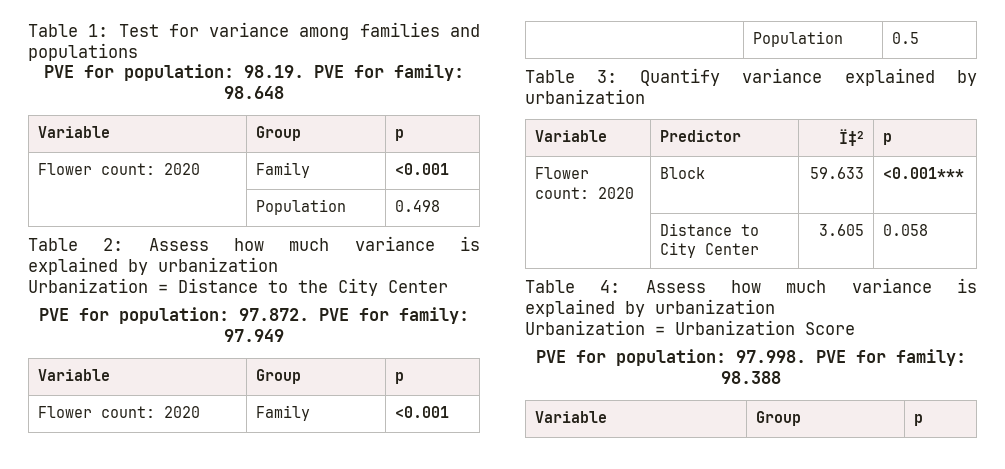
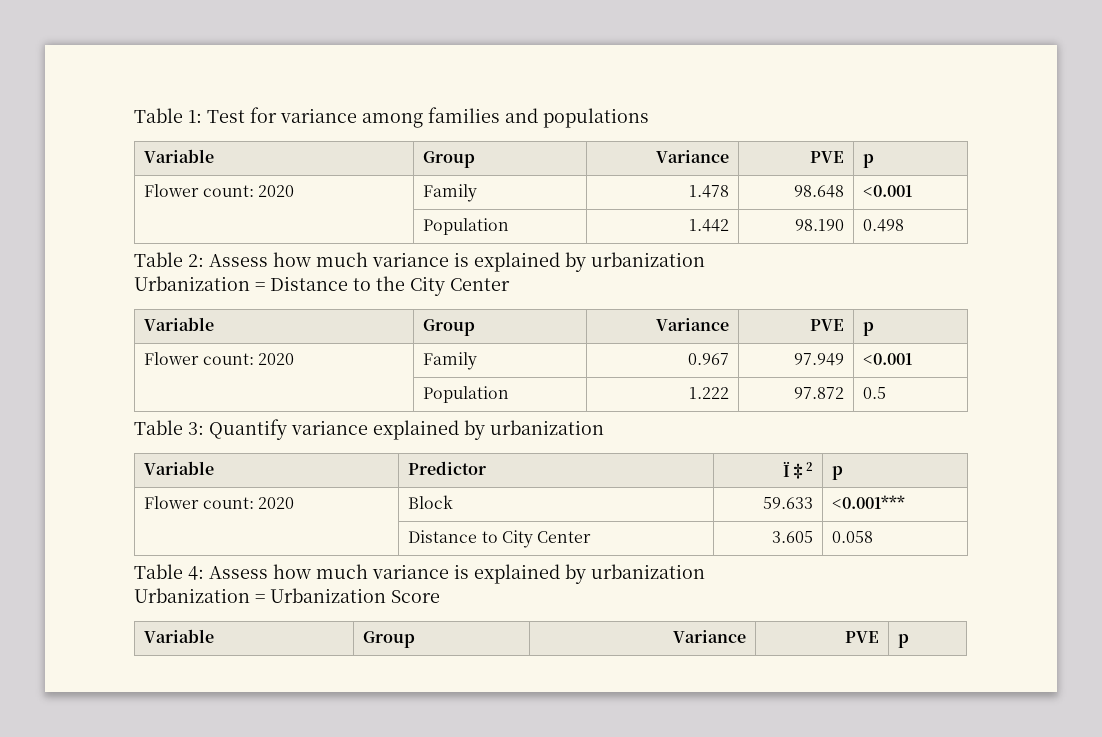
[44,64,464,81] [224,86,284,99] [38,126,111,138] [256,126,302,141] [395,129,405,141] [38,163,201,175] [256,162,311,178] [395,163,450,175] [256,199,347,215] // PVE for population: 98.19. PVE for family: 98.648 // Variable | Group | p // Flower count: 2020 | Family | <0.001 // | Population -> [144,149,215,163] [423,151,476,168] [655,150,729,163] [809,151,844,163] [863,154,875,168] [144,184,295,197] [423,184,478,202] [688,185,729,198] [793,185,844,198] [863,185,913,197] [423,218,510,235] [688,219,729,232] [794,219,844,231] // Variable | Group | Variance | PVE | p // Flower count: 2020 | Family | 1.478 | 98.648 | <0.001 // | Population | 1.442 | 98.190
[39,307,469,324] [224,329,284,342] [38,369,111,381] [256,369,302,384] [395,372,405,384] [38,406,201,418] [256,405,311,421] [395,406,450,418] [753,31,844,47] // PVE for population: 97.872. PVE for family: 97.949 // Variable | Group | p // Flower count: 2020 | Family | <0.001 // | Population -> [144,317,215,331] [423,319,476,336] [655,318,729,331] [809,319,844,331] [863,322,875,336] [144,352,295,365] [423,352,478,370] [687,353,729,365] [793,353,844,366] [863,353,913,365] [423,386,510,403] [688,387,729,399] [793,387,844,399] // Variable | Group | Variance | PVE | p // Flower count: 2020 | Family | 0.967 | 97.949 | <0.001 // | Population | 1.222 | 97.872
[536,349,966,366] [721,371,781,384] [535,411,608,423] [756,411,802,426] // PVE for population: 97.998. PVE for family: 98.388 // Variable | Group -> [144,629,215,643] [363,631,416,648] [672,630,746,643] [844,631,879,643] // Variable | Group | Variance | PVE

